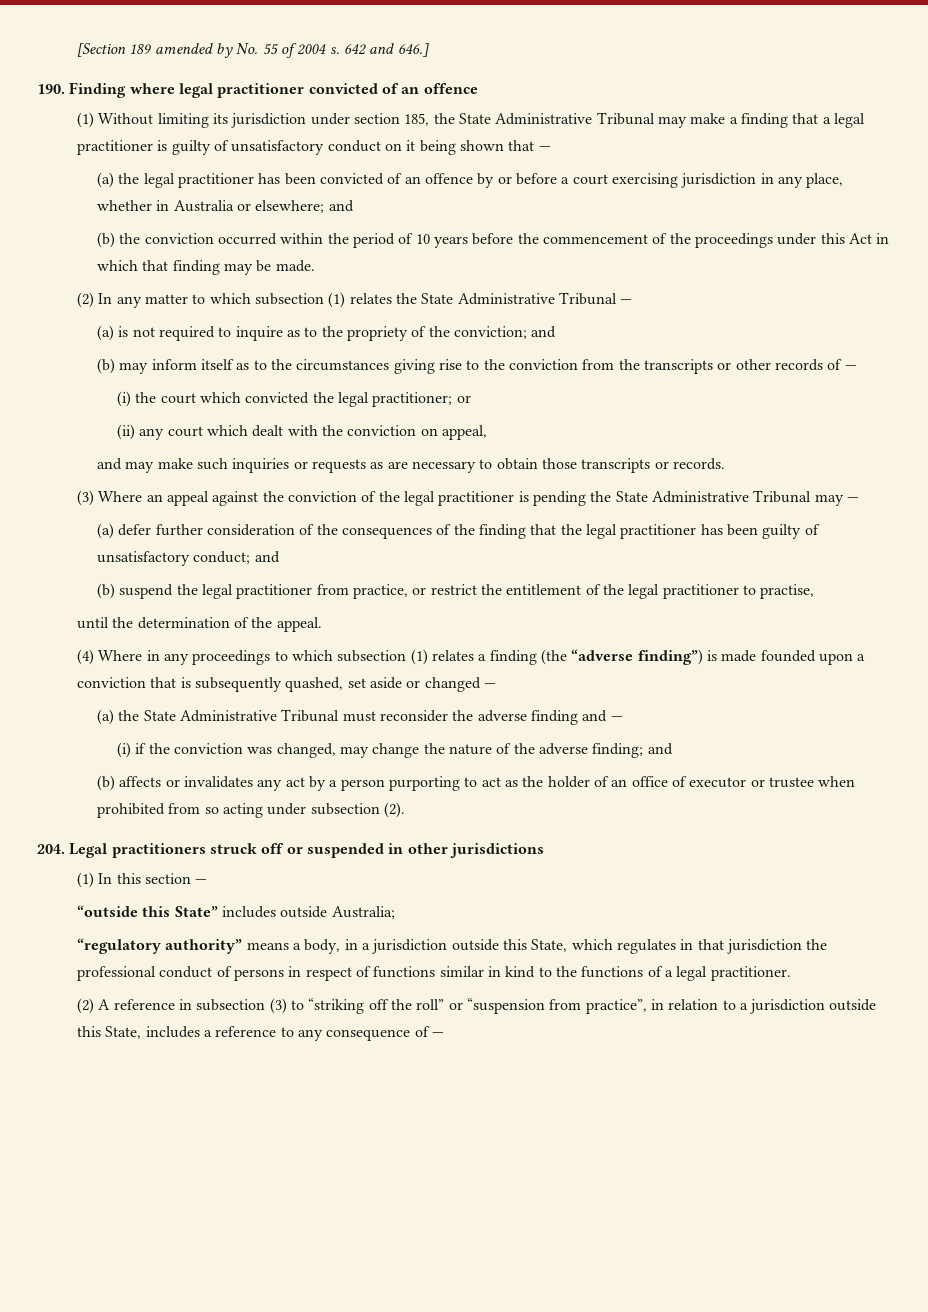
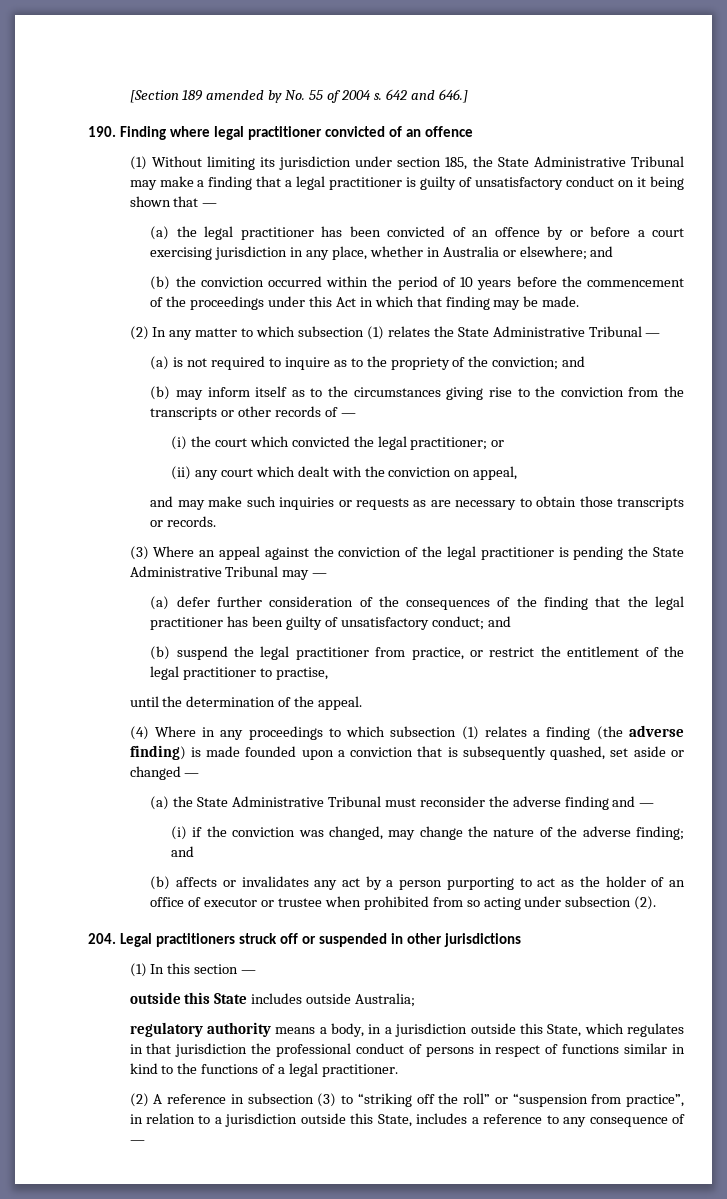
[571,649,703,665] “adverse finding”) -> [629,725,684,737] [129,745,186,760] adverse finding)
[77,905,218,917] “outside this State” -> [129,992,248,1004] outside this State
[77,938,243,954] “regulatory authority” -> [129,1022,271,1037] regulatory authority

